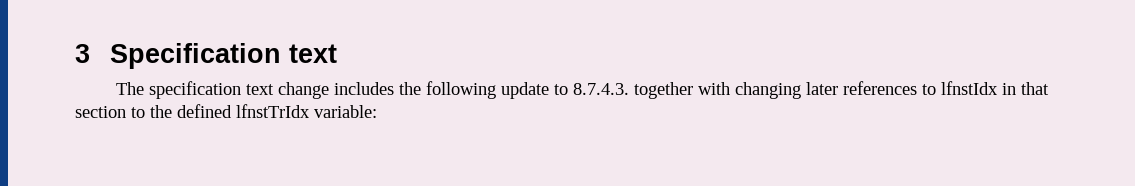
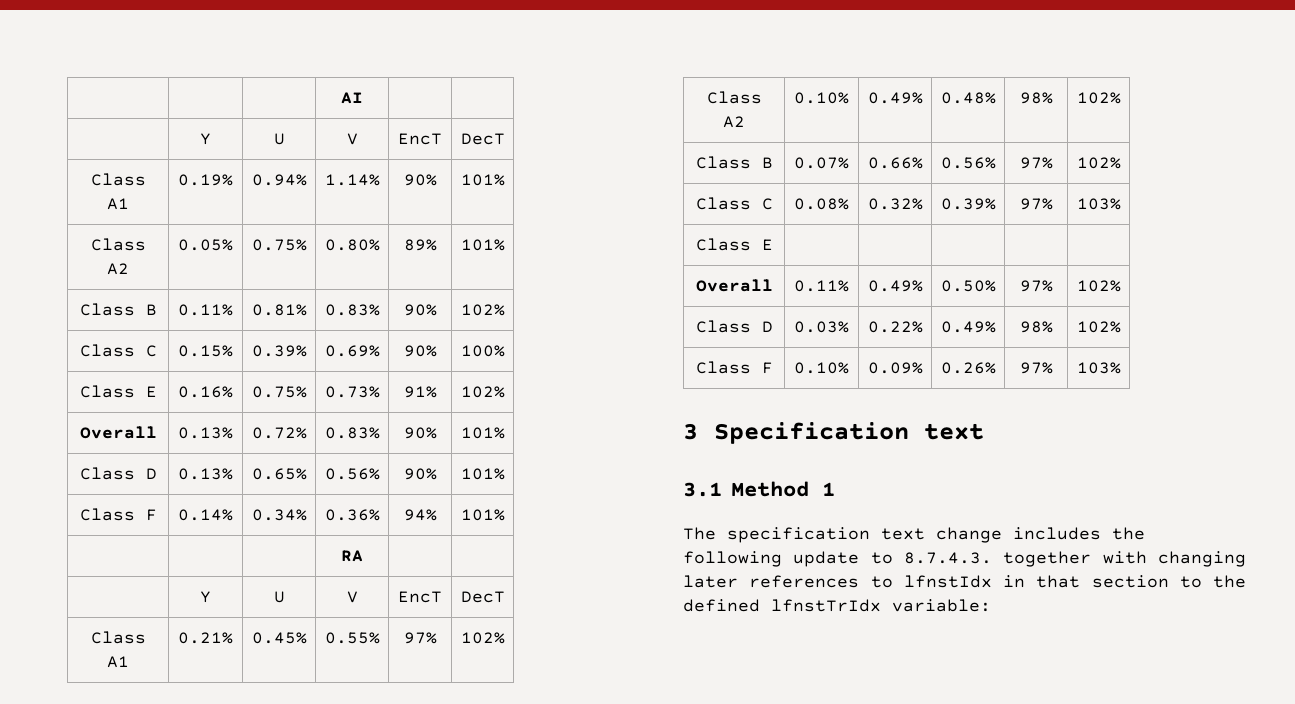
(75, 53) none -> [341,92,364,104] [200,133,211,145] [273,133,285,145] [346,133,358,145] [398,133,443,145] [460,133,505,145] [90,173,146,186] [107,198,129,210] [178,174,233,186] [251,174,307,186] [324,174,380,186] [403,174,437,186] [460,174,505,186] [90,238,146,251] [107,263,129,275] [178,239,233,251] [251,239,307,251] [324,239,380,251] [403,239,437,251] [460,239,505,251] [79,303,157,316] [178,304,233,316] [251,304,307,316] [324,304,380,316] [403,304,437,316] [460,304,505,316] [79,344,157,357] [178,345,233,357] [251,345,307,357] [324,345,380,357] [403,345,437,357] [460,345,505,357] [79,385,157,398] [178,386,233,398] [251,386,307,398] [324,386,380,398] [403,386,437,398] [460,386,505,398] [79,426,157,439] [178,427,233,439] [251,427,307,439] [324,427,380,439] [403,427,437,439] [460,427,505,439] [79,467,157,480] [178,468,233,480] [251,468,307,480] [324,468,380,480] [403,468,437,480] [460,468,505,480] [79,508,157,521] [178,509,233,521] [251,509,307,521] [324,509,380,521] [403,509,437,521] [460,509,505,521] [341,550,364,562] [200,591,211,603] [273,591,285,603] [346,591,358,603] [398,591,443,603] [460,591,505,603] [90,631,146,644] [107,656,129,668] [178,632,233,644] [251,632,307,644] [324,632,380,644] [403,632,437,644] [460,632,505,644] [706,91,762,104] [723,116,745,128] [794,92,849,104] [867,92,923,104] [940,92,996,104] [1019,92,1053,104] [1076,92,1121,104] [695,156,773,169] [794,157,849,169] [867,157,923,169] [940,157,996,169] [1019,157,1053,169] [1076,157,1121,169] [695,197,773,210] [794,198,849,210] [867,198,923,210] [940,198,996,210] [1019,198,1053,210] [1076,198,1121,210] [695,238,773,251] [695,279,773,292] [794,280,849,292] [867,280,923,292] [940,280,996,292] [1019,280,1053,292] [1076,280,1121,292] [695,320,773,333] [794,321,849,333] [867,321,923,333] [940,321,996,333] [1019,321,1053,333] [1076,321,1121,333] [695,361,773,374] [794,362,849,374] [867,362,923,374] [940,362,996,374] [1019,362,1053,374] [1076,362,1121,374] | | | AI | | // | Y | U | V | EncT | DecT // Class A1 | 0.19% | 0.94% | 1.14% | 90% | 101% // Class A2 | 0.05% | 0.75% | 0.80% | 89% | 101% // Class B | 0.11% | 0.81% | 0.83% | 90% | 102% // Class C | 0.15% | 0.39% | 0.69% | 90% | 100% // Class E | 0.16% | 0.75% | 0.73% | 91% | 102% // Overall | 0.13% | 0.72% | 0.83% | 90% | 101% // Class D | 0.13% | 0.65% | 0.56% | 90% | 101% // Class F | 0.14% | 0.34% | 0.36% | 94% | 101% // | | | RA | | // | Y | U | V | EncT | DecT // Class A1 | 0.21% | 0.45% | 0.55% | 97% | 102% // Class A2 | 0.10% | 0.49% | 0.48% | 98% | 102% // Class B | 0.07% | 0.66% | 0.56% | 97% | 102% // Class C | 0.08% | 0.32% | 0.39% | 97% | 103% // Class E | | | | | // Overall | 0.11% | 0.49% | 0.50% | 97% | 102% // Class D | 0.03% | 0.22% | 0.49% | 98% | 102% // Class F | 0.10% | 0.09% | 0.26% | 97% | 103% //
(337, 53) none -> [683,481,835,497] // 3.1 Method 1

